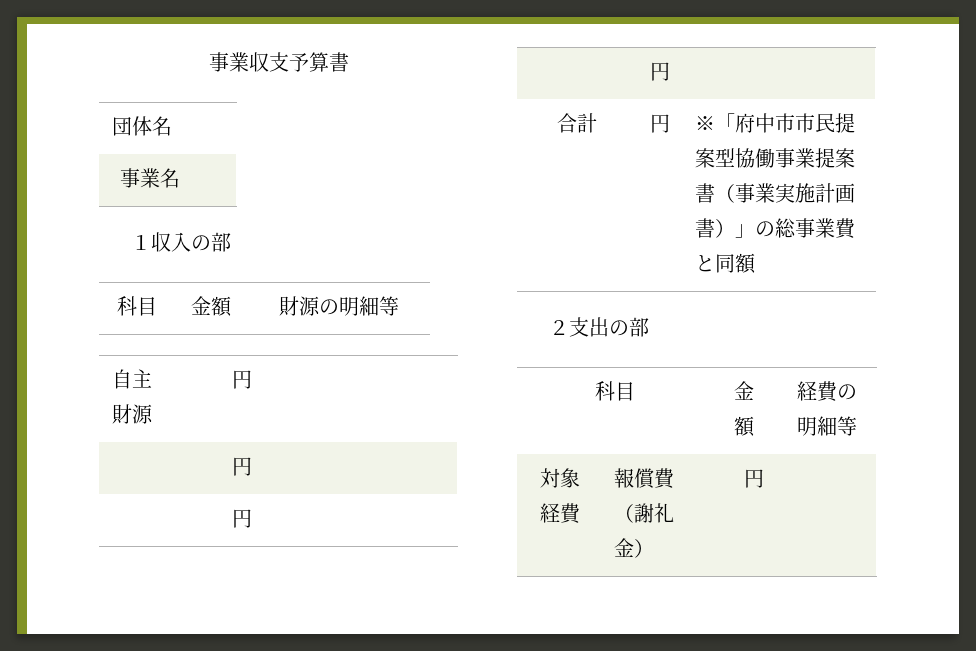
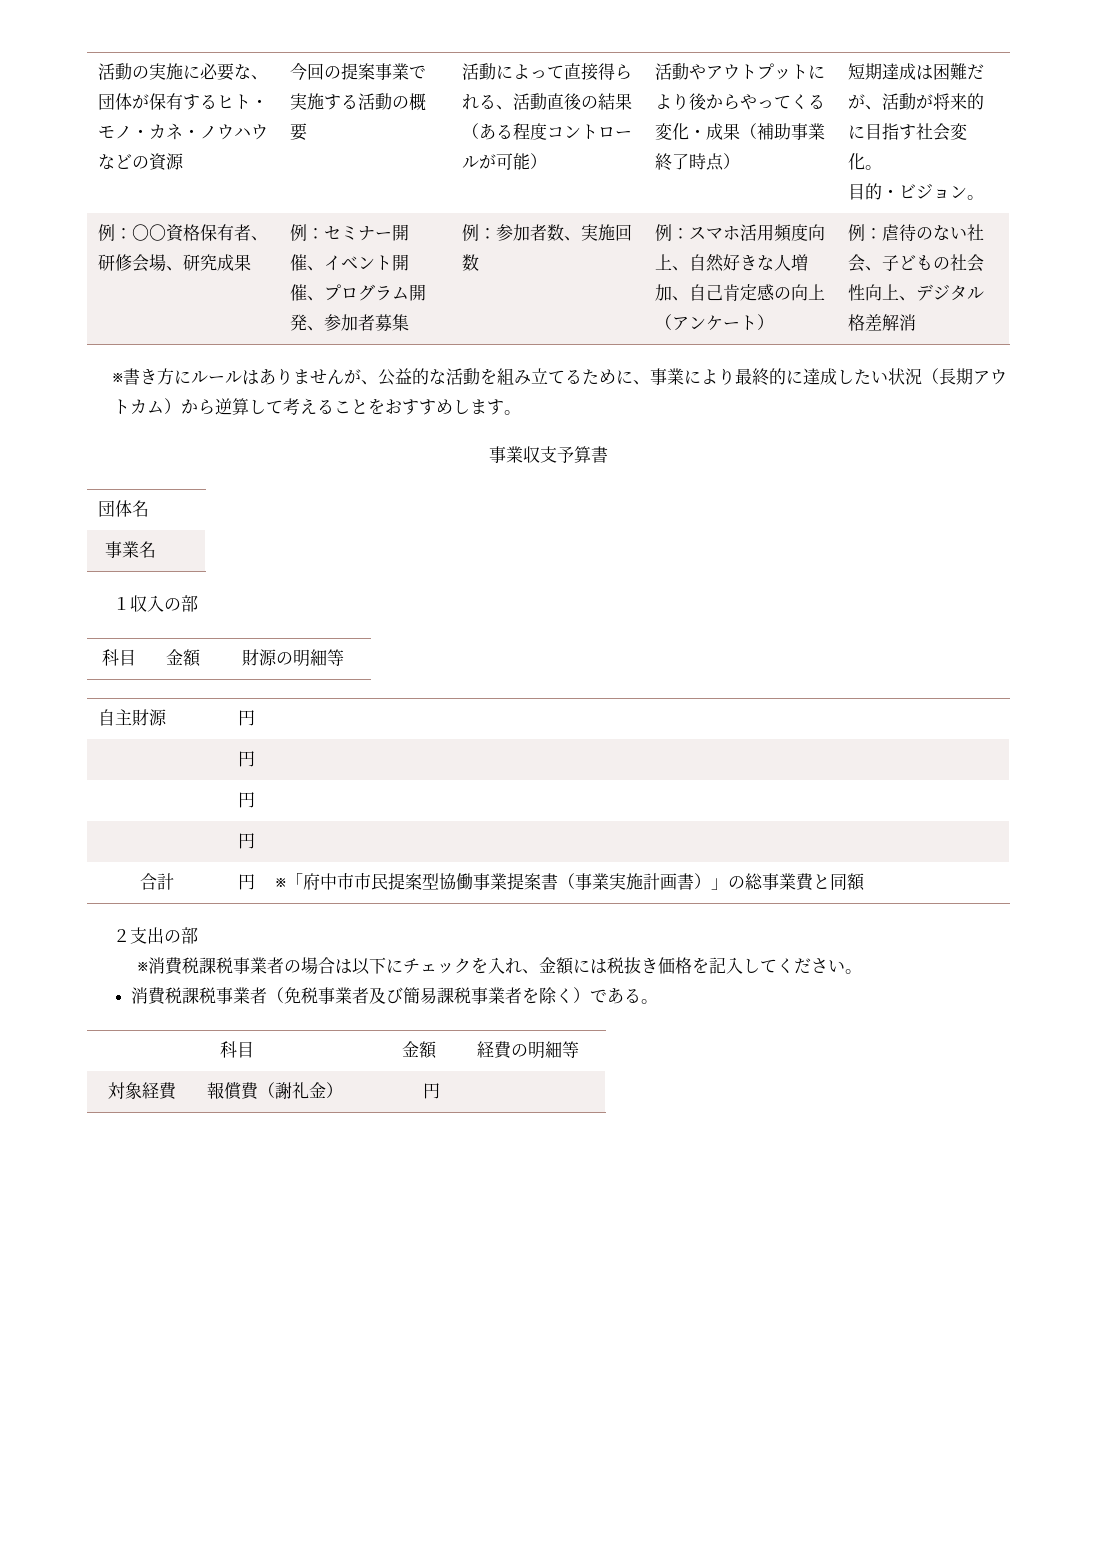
(209, 62) none -> [98,63,269,81] [98,93,269,110] [98,123,269,140] [98,153,185,171] [290,62,427,81] [290,93,427,111] [290,123,308,141] [462,63,633,81] [462,93,633,110] [462,123,633,140] [462,153,548,170] [655,63,826,80] [655,93,826,110] [655,123,826,140] [655,153,741,171] [848,63,985,80] [848,93,985,110] [848,123,968,141] [848,153,883,170] [848,183,985,200] [98,224,269,242] [98,254,252,272] [290,224,410,241] [290,254,410,271] [290,284,427,301] [290,314,410,331] [462,224,633,241] [462,254,480,271] [655,224,826,242] [655,254,809,272] [655,284,826,302] [655,314,775,331] [848,224,985,241] [848,254,985,272] [848,284,985,301] [848,314,917,331] [112,368,1007,386] [112,398,521,415] 活動の実施に必要な、団体が保有するヒト・モノ・カネ・ノウハウなどの資源 | 今回の提案事業で実施する活動の概要 | 活動によって直接得られる、活動直後の結果（ある程度コントロールが可能） | 活動やアウトプットにより後からやってくる変化・成果（補助事業終了時点） | 短期達成は困難だが、活動が将来的に目指す社会変化。 // 目的・ビジョン。 // 例：〇〇資格保有者、研修会場、研究成果 | 例：セミナー開催、イベント開催、プログラム開発、参加者募集 | 例：参加者数、実施回数 | 例：スマホ活用頻度向上、自然好きな人増加、自己肯定感の向上（アンケート） | 例：虐待のない社会、子どもの社会性向上、デジタル格差解消 // ※書き方にルールはありませんが、公益的な活動を組み立てるために、事業により最終的に達成したい状況（長期アウトカム）から逆算して考えることをおすすめします。 //
(649, 327) none -> [138,957,863,975] [131,987,659,1005] // ※消費税課税事業者の場合は以下にチェックを入れ、金額には税抜き価格を記入してください。 // 消費税課税事業者（免税事業者及び簡易課税事業者を除く）である。

